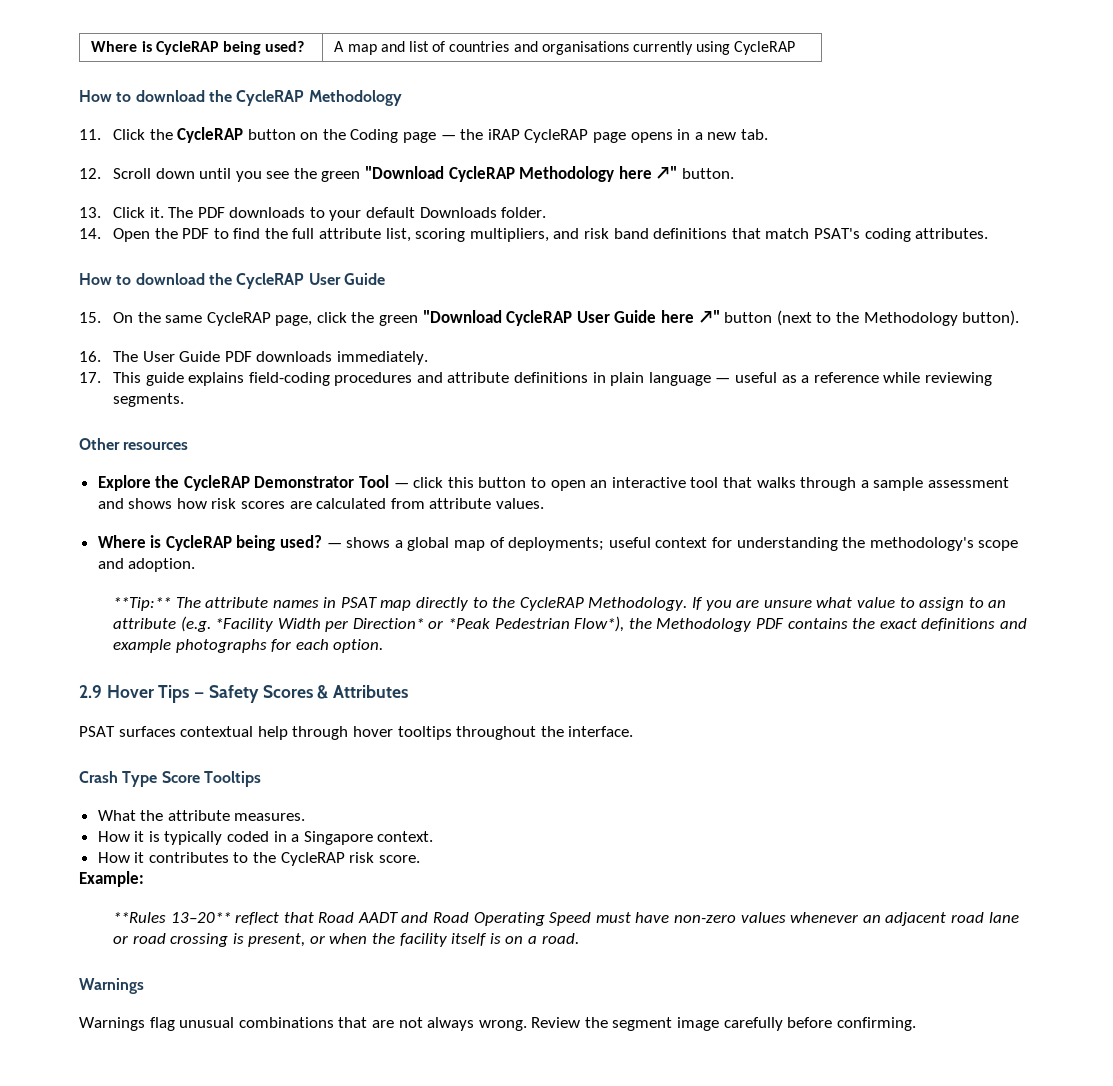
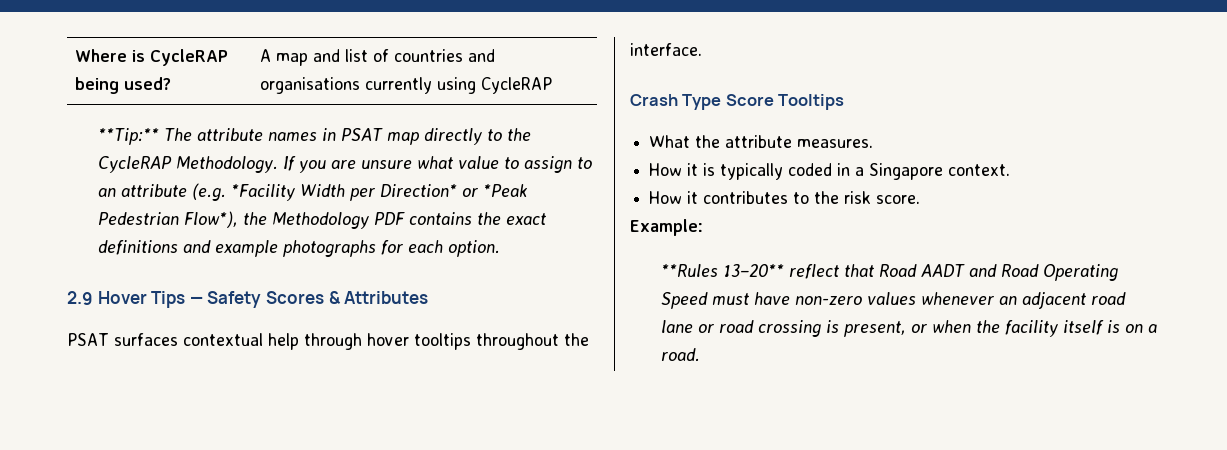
[79,90,402,106] [79,127,768,143] [79,166,735,182] [79,207,547,221] [79,228,989,242] [79,273,385,289] [79,310,1020,326] [79,351,428,365] [79,372,992,386] [112,393,184,407] [79,438,189,450] [97,475,1009,491] [97,498,545,509] [97,535,1019,551] [97,558,196,572] // How to download the CycleRAP Methodology // 11. Click the CycleRAP button on the Coding page — the iRAP CycleRAP page opens in a new tab. // 12. Scroll down until you see the green "Download CycleRAP Methodology here ↗" button. // 13. Click it. The PDF downloads to your default Downloads folder. // 14. Open the PDF to find the full attribute list, scoring multipliers, and risk band definitions that match PSAT's coding attributes. // How to download the CycleRAP User Guide // 15. On the same CycleRAP page, click the green "Download CycleRAP User Guide here ↗" button (next to the Methodology button). // 16. The User Guide PDF downloads immediately. // 17. This guide explains field-coding procedures and attribute definitions in plain language — useful as a reference while reviewing segments. // Other resources // Explore the CycleRAP Demonstrator Tool — click this button to open an interactive tool that walks through a sample assessment and shows how risk scores are calculated from attribute values. // Where is CycleRAP being used? — shows a global map of deployments; useful context for understanding the methodology's scope and adoption. -> (553, 85) none
[280,852,345,866] CycleRAP -> (840, 197) none
[79,978,144,994] [79,1017,916,1031] // Warnings // Warnings flag unusual combinations that are not always wrong. Review the segment image carefully before confirming. -> (700, 355) none

